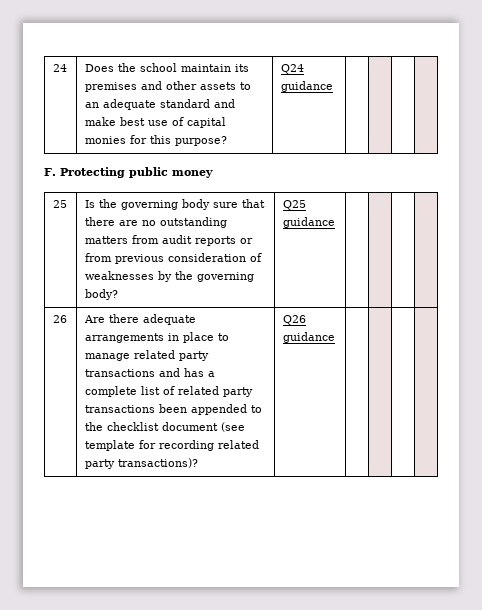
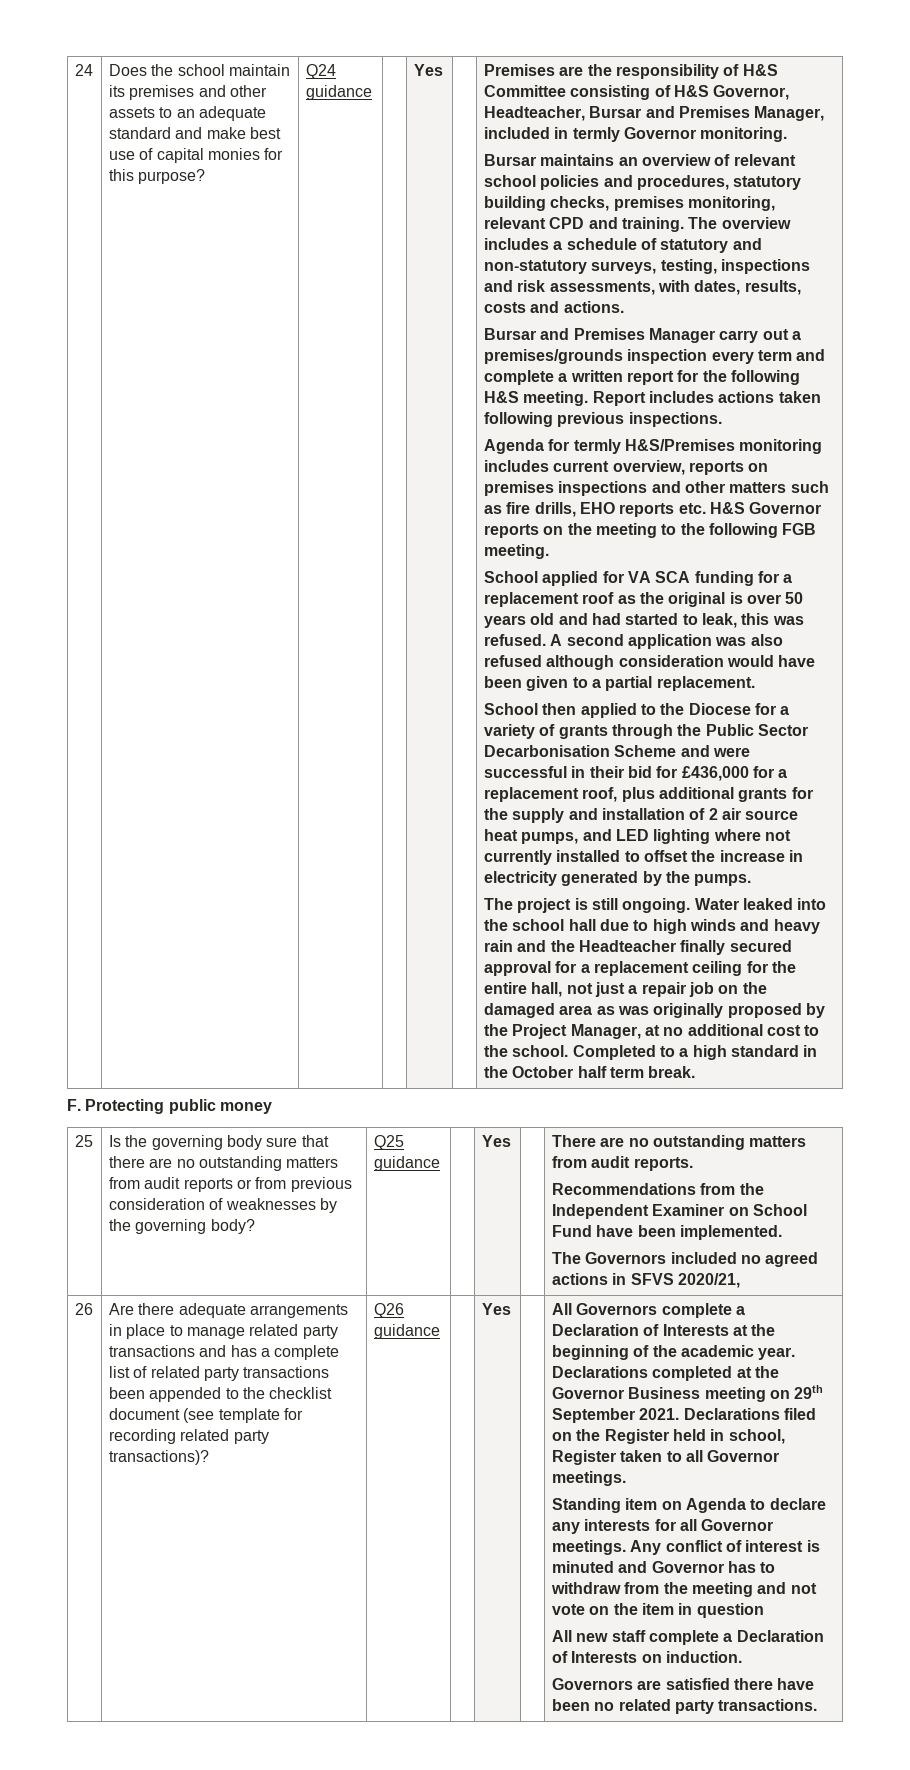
(333, 86) | | -> [413,64,443,76] [483,64,778,79] [483,85,790,100] [483,106,825,121] [483,127,788,142] [483,154,796,166] [483,175,802,190] [483,196,775,211] [483,217,791,232] [483,238,762,253] [483,259,810,274] [483,280,801,295] [483,301,624,313] [483,328,801,343] [483,349,826,364] [483,370,800,385] [483,391,821,406] [483,412,722,427] [483,439,823,454] [483,460,769,475] [483,481,829,496] [483,502,822,517] [483,523,817,538] [483,544,549,559] [483,571,793,586] [483,592,804,607] [483,613,804,628] [483,634,783,649] [483,655,816,670] [483,676,755,691] [483,703,790,718] [483,724,808,739] [483,745,750,757] [483,766,788,781] [483,787,813,802] [483,808,799,823] [483,829,791,844] [483,850,803,865] [483,871,752,886] [483,898,827,913] [483,919,820,934] [483,940,792,955] [483,961,796,976] [483,982,767,997] [483,1003,825,1018] [483,1024,820,1039] [483,1045,818,1060] [483,1066,696,1078] Yes | | Premises are the responsibility of H&S Committee consisting of H&S Governor, Headteacher, Bursar and Premises Manager, included in termly Governor monitoring. // Bursar maintains an overview of relevant school policies and procedures, statutory building checks, premises monitoring, relevant CPD and training. The overview includes a schedule of statutory and non-statutory surveys, testing, inspections and risk assessments, with dates, results, costs and actions. // Bursar and Premises Manager carry out a premises/grounds inspection every term and complete a written report for the following H&S meeting. Report includes actions taken following previous inspections. // Agenda for termly H&S/Premises monitoring includes current overview, reports on premises inspections and other matters such as fire drills, EHO reports etc. H&S Governor reports on the meeting to the following FGB meeting. // School applied for VA SCA funding for a replacement roof as the original is over 50 years old and had started to leak, this was refused. A second application was also refused although consideration would have been given to a partial replacement. // School then applied to the Diocese for a variety of grants through the Public Sector Decarbonisation Scheme and were successful in their bid for £436,000 for a replacement roof, plus additional grants for the supply and installation of 2 air source heat pumps, and LED lighting where not currently installed to offset the increase in electricity generated by the pumps. // The project is still ongoing. Water leaked into the school hall due to high winds and heavy rain and the Headteacher finally secured approval for a replacement ceiling for the entire hall, not just a repair job on the damaged area as was originally proposed by the Project Manager, at no additional cost to the school. Completed to a high standard in the October half term break.
(335, 222) | | -> [481,1135,511,1147] [551,1135,807,1150] [551,1156,693,1171] [551,1183,764,1195] [551,1204,807,1219] [551,1225,782,1240] [551,1252,819,1267] [551,1273,740,1288] Yes | | There are no outstanding matters from audit reports. // Recommendations from the Independent Examiner on School Fund have been implemented. // The Governors included no agreed actions in SFVS 2020/21,
(335, 337) | | -> [481,1303,511,1315] [551,1303,745,1318] [551,1324,776,1336] [551,1345,796,1360] [551,1366,779,1381] [551,1385,824,1402] [551,1408,816,1423] [551,1429,785,1444] [551,1450,780,1465] [551,1471,626,1486] [551,1498,826,1513] [551,1519,774,1534] [551,1540,820,1555] [551,1561,776,1573] [550,1582,817,1597] [551,1603,764,1618] [551,1630,824,1645] [551,1651,742,1663] [551,1678,815,1690] [551,1699,818,1714] Yes | | All Governors complete a Declaration of Interests at the beginning of the academic year. Declarations completed at the Governor Business meeting on 29th September 2021. Declarations filed on the Register held in school, Register taken to all Governor meetings. // Standing item on Agenda to declare any interests for all Governor meetings. Any conflict of interest is minuted and Governor has to withdraw from the meeting and not vote on the item in question // All new staff complete a Declaration of Interests on induction. // Governors are satisfied there have been no related party transactions.

